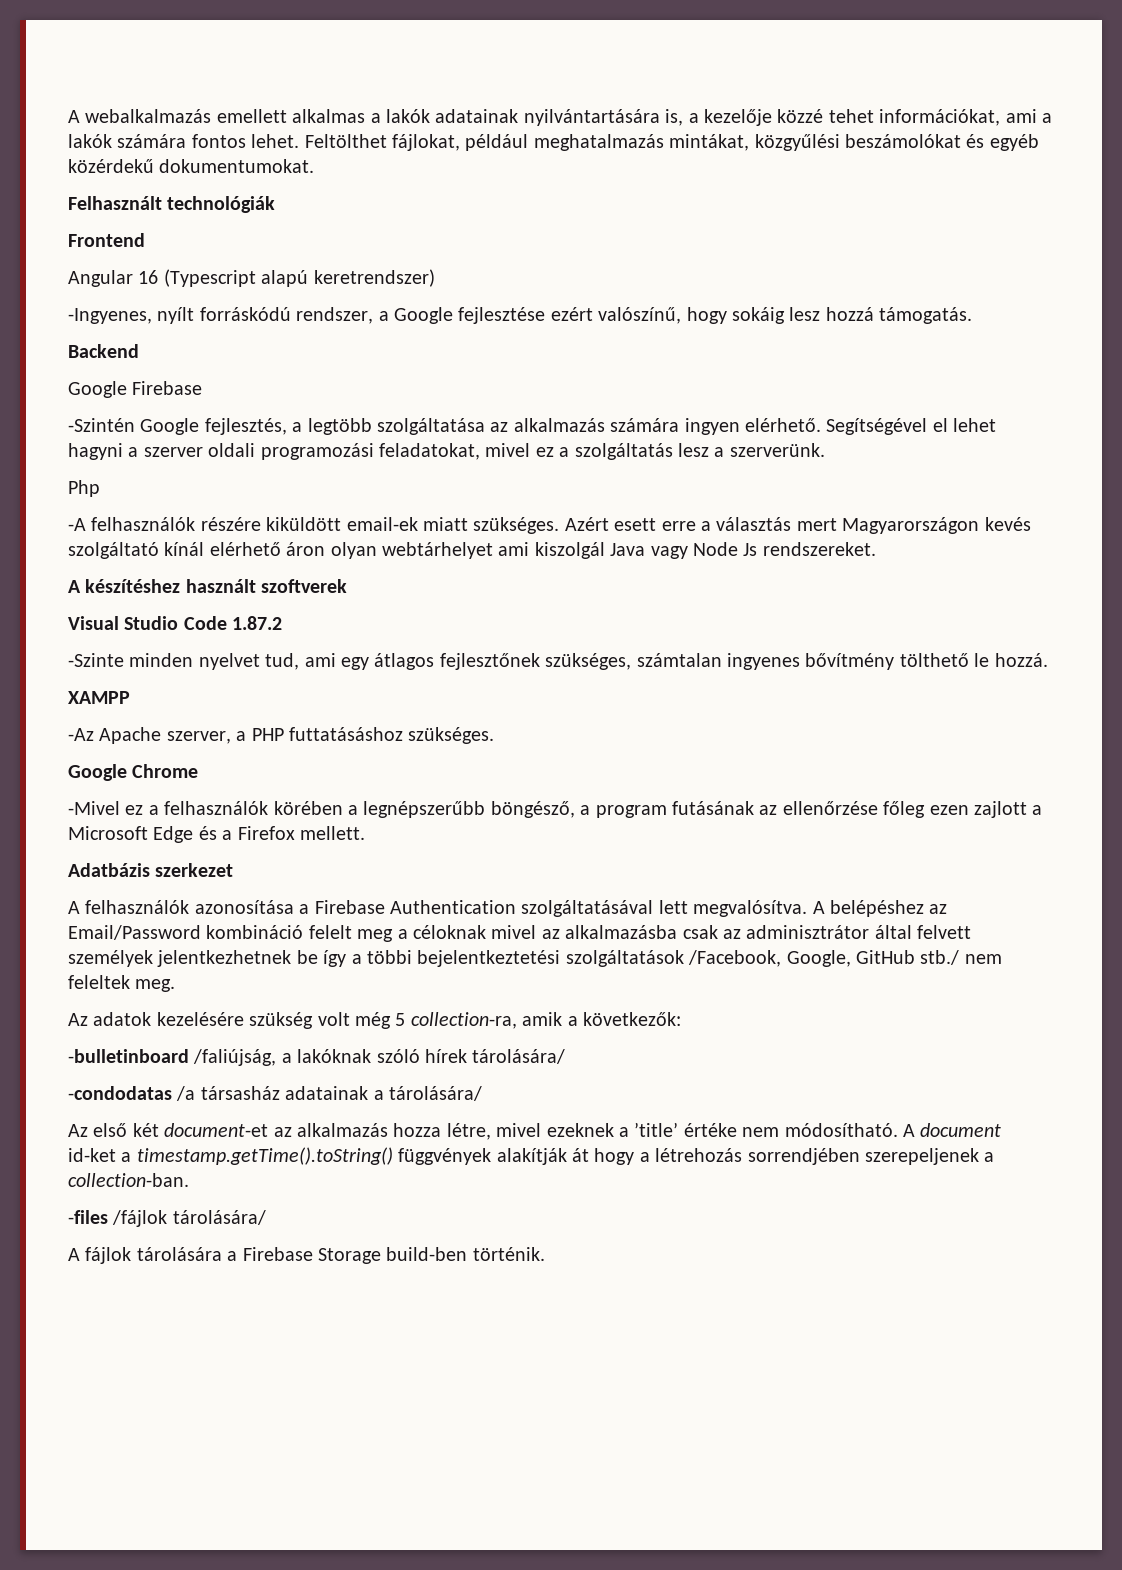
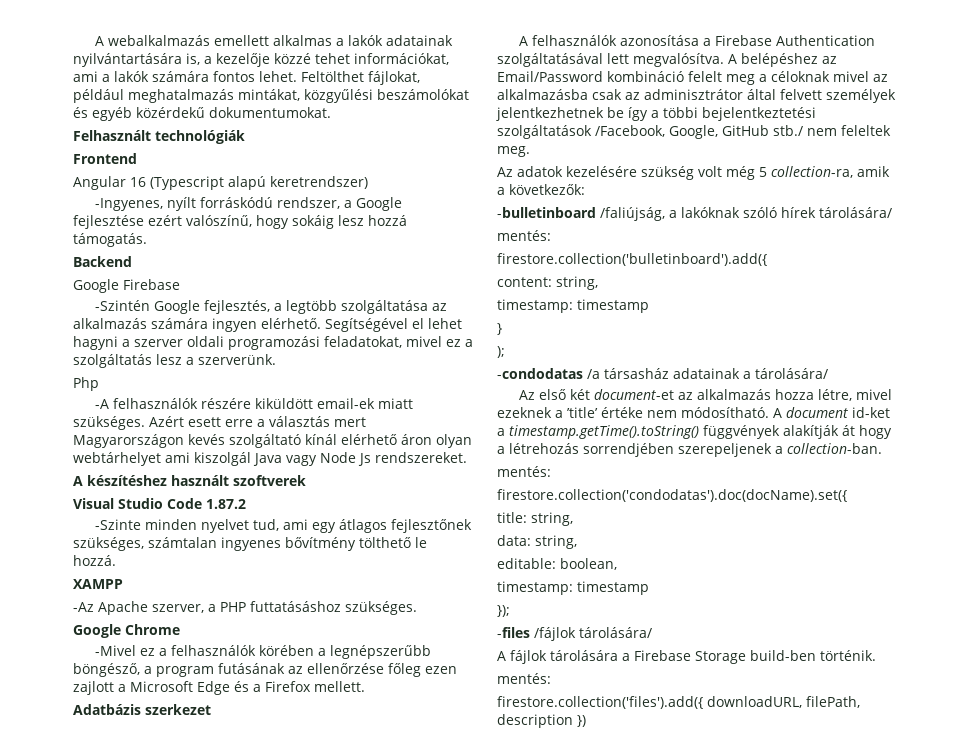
(566, 1056) none -> [497,230,551,241] [497,253,767,266] [497,276,598,290] [497,299,649,313] [497,323,502,335] [497,346,505,358] // mentés: // firestore.collection('bulletinboard').add({ // content: string, // timestamp: timestamp // } // );
(189, 1180) none -> [497,466,551,477] [497,489,847,502] [497,512,573,526] [497,535,577,549] [497,558,617,570] [497,581,649,595] [497,605,510,617] // mentés: // firestore.collection('condodatas').doc(docName).set({ // title: string, // data: string, // editable: boolean, // timestamp: timestamp // });
(545, 1254) none -> [497,673,551,684] [497,696,860,709] [497,714,586,728] // mentés: // firestore.collection('files').add({ downloadURL, filePath, description })

